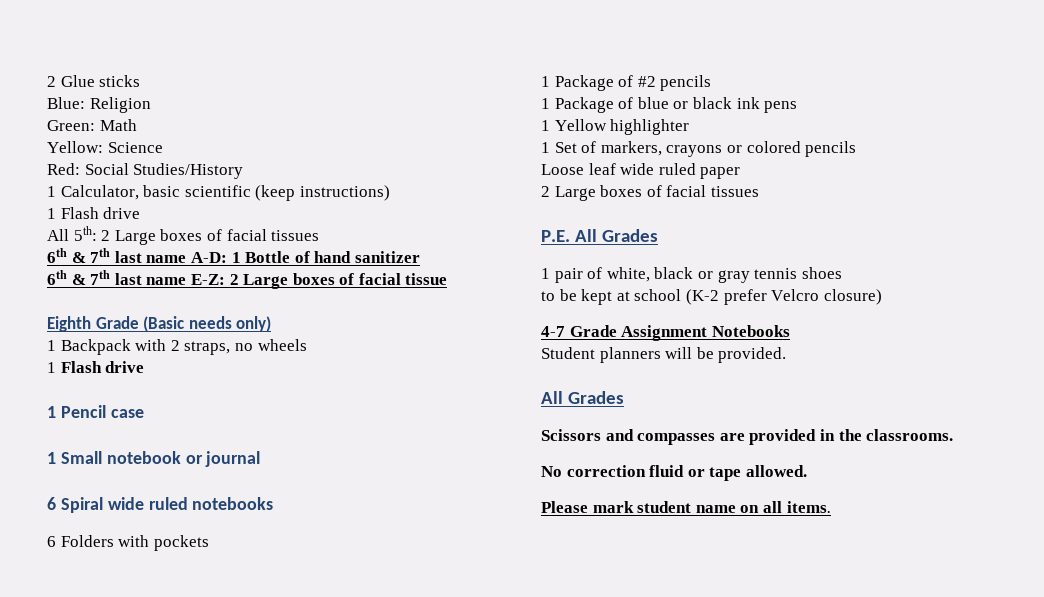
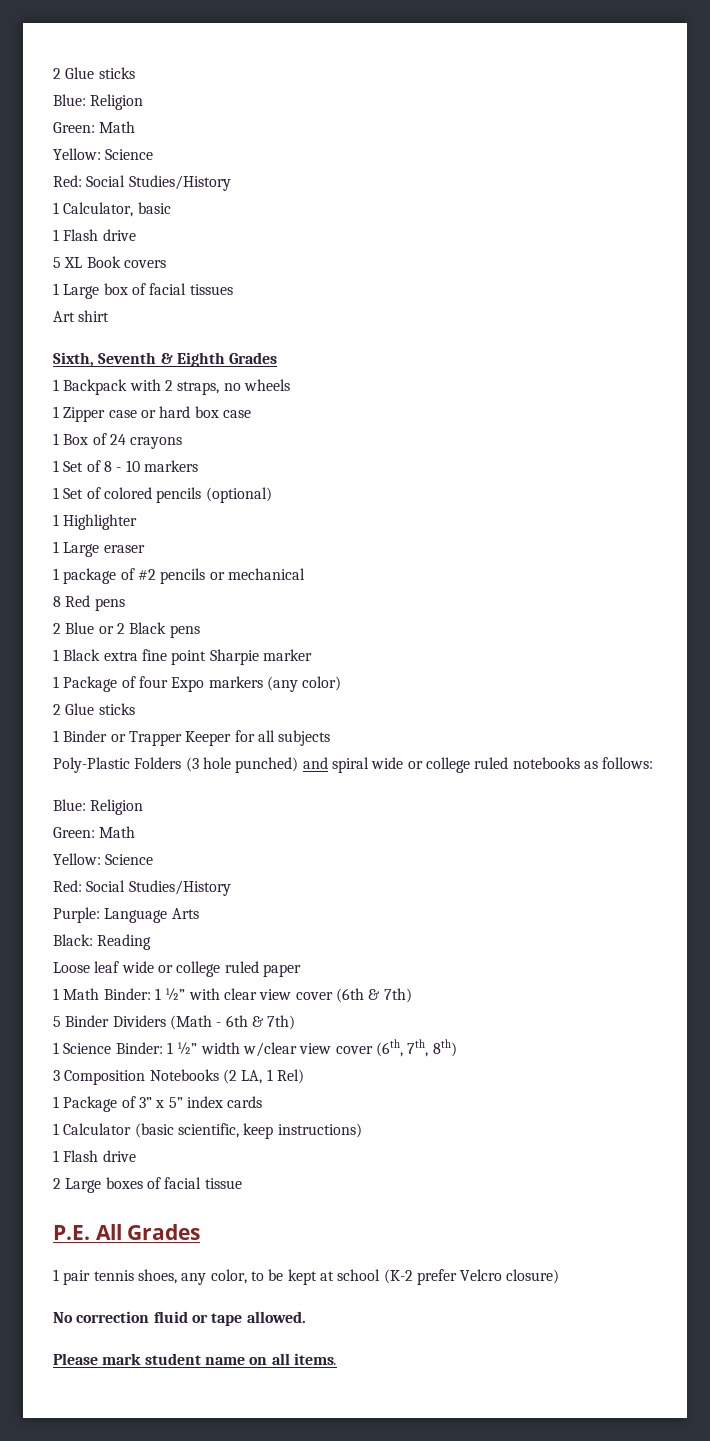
[184,185,390,201] [47,207,141,219] [47,226,320,245] [47,248,420,263] [47,270,448,289] [47,316,272,332] scientific (keep instructions) // 1 Flash drive // All 5th: 2 Large boxes of facial tissues // 6th & 7th last name A-D: 1 Bottle of hand sanitizer // 6th & 7th last name E-Z: 2 Large boxes of facial tissue // Eighth Grade (Basic needs only) -> [53,229,136,241] [53,256,166,268] [53,283,233,299] [53,310,110,322] [53,352,278,367] // 1 Flash drive // 5 XL Book covers // 1 Large box of facial tissues // Art shirt // Sixth, Seventh & Eighth Grades
[60,361,145,373] [47,405,144,418] [47,451,261,467] [47,497,274,513] [47,535,209,551] [541,75,712,91] [541,97,798,113] [541,119,690,135] [541,141,857,157] [541,163,741,179] [541,185,759,201] Flash drive // 1 Pencil case // 1 Small notebook or journal // 6 Spiral wide ruled notebooks // 6 Folders with pockets // 1 Package of #2 pencils // 1 Package of blue or black ink pens // 1 Yellow highlighter // 1 Set of markers, crayons or colored pencils // Loose leaf wide ruled paper // 2 Large boxes of facial tissues -> [63,406,251,422] [53,433,183,449] [53,460,198,472] [53,487,272,503] [53,514,138,530] [53,541,145,557] [53,568,305,584] [53,595,125,611] [53,622,200,638] [53,649,312,665] [53,676,342,692] [53,703,135,715] [53,730,331,746] [53,757,654,773] [53,799,144,815] [53,826,136,838] [53,853,154,865] [53,880,231,896] [53,907,199,923] [53,934,152,950] [53,961,301,977] [53,988,412,1003] [53,1015,296,1030] [53,1039,457,1057] [53,1069,304,1085] [53,1096,263,1112] [53,1123,362,1139] [53,1150,136,1162] [53,1177,242,1193] Zipper case or hard box case // 1 Box of 24 crayons // 1 Set of 8 - 10 markers // 1 Set of colored pencils (optional) // 1 Highlighter // 1 Large eraser // 1 package of #2 pencils or mechanical // 8 Red pens // 2 Blue or 2 Black pens // 1 Black extra fine point Sharpie marker // 1 Package of four Expo markers (any color) // 2 Glue sticks // 1 Binder or Trapper Keeper for all subjects // Poly-Plastic Folders (3 hole punched) and spiral wide or college ruled notebooks as follows: // Blue: Religion // Green: Math // Yellow: Science // Red: Social Studies/History // Purple: Language Arts // Black: Reading // Loose leaf wide or college ruled paper // 1 Math Binder: 1 ½” with clear view cover (6th & 7th) // 5 Binder Dividers (Math - 6th & 7th) // 1 Science Binder: 1 ½” width w/clear view cover (6th, 7th, 8th) // 3 Composition Notebooks (2 LA, 1 Rel) // 1 Package of 3” x 5” index cards // 1 Calculator (basic scientific, keep instructions) // 1 Flash drive // 2 Large boxes of facial tissue
[587,267,842,283] of white, black or gray tennis shoes // -> [93,1269,247,1285] tennis shoes, any color,
[541,325,790,341] [541,347,787,363] [541,391,624,404] [541,429,954,445] // 4-7 Grade Assignment Notebooks // Student planners will be provided. // All Grades // Scissors and compasses are provided in the classrooms. -> (560, 1276) none

